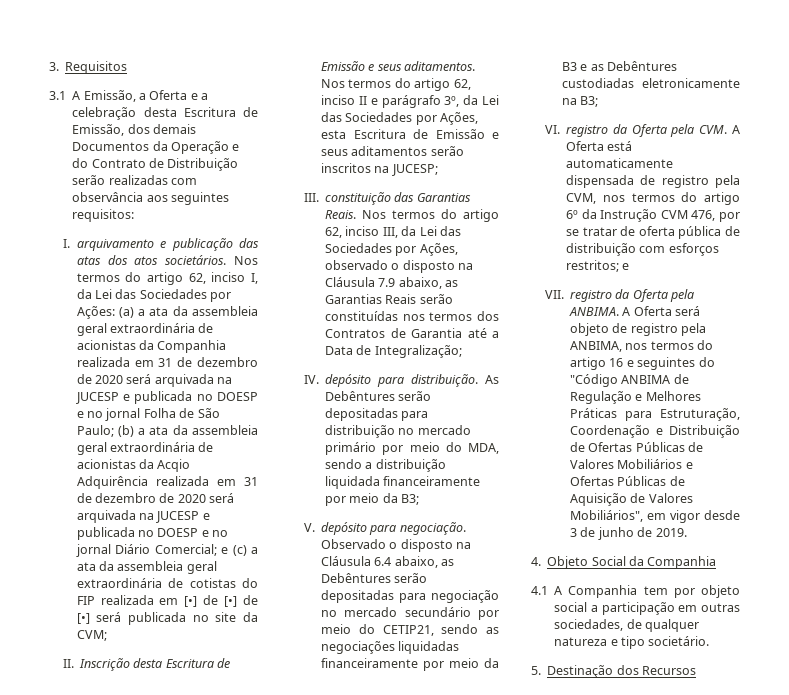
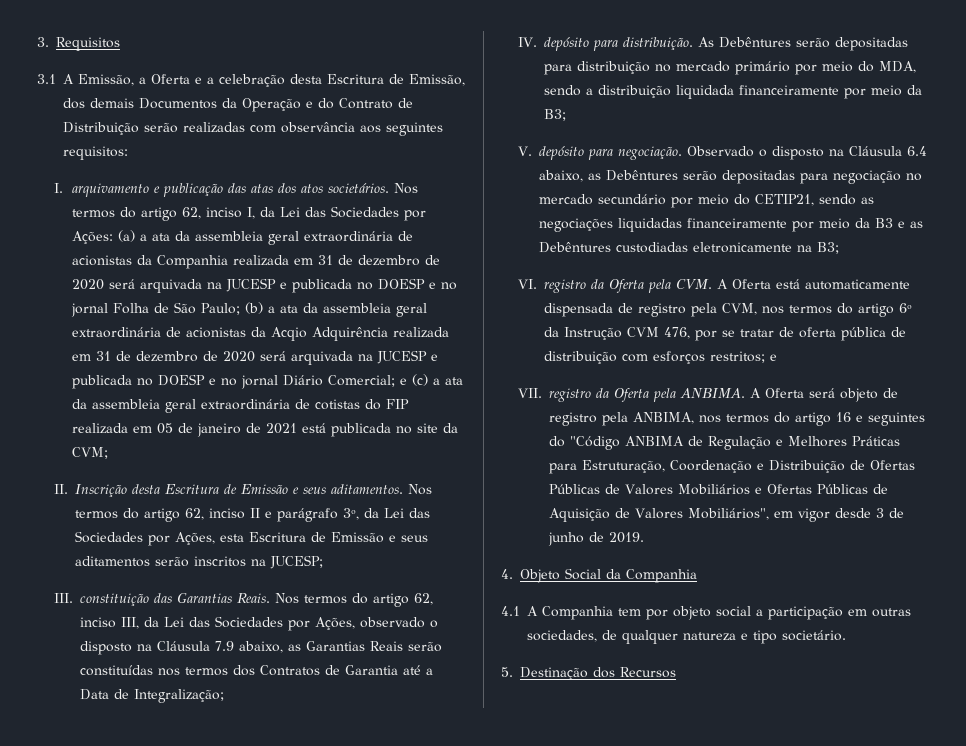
[184,595,258,607] [76,612,122,624] [•] de [•] de [•] será -> [156,423,326,437] 05 de janeiro de 2021 está

